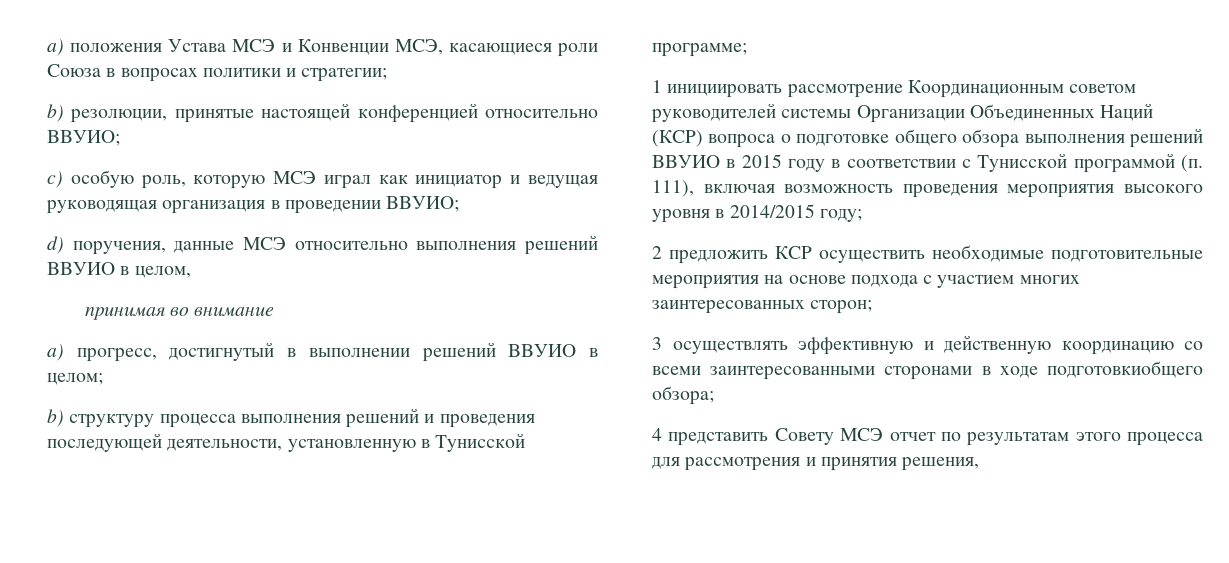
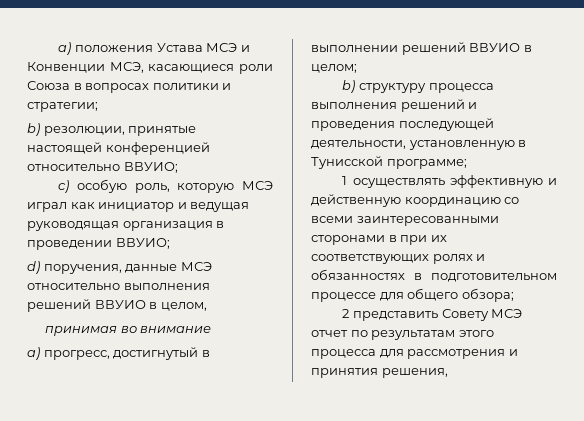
[667,80,1137,98] [651,103,1154,123] [652,128,1203,148] [652,153,1203,173] [652,180,1203,198] [652,204,862,223] [652,245,1203,264] [652,275,1080,289] [652,300,873,314] [652,337,662,350] инициировать рассмотрение Координационным советом руководителей системы Организации Объединенных Наций (КСР) вопроса о подготовке общего обзора выполнения решений ВВУИО в 2015 году в соответствии с Тунисской программой (п. 111), включая возможность проведения мероприятия высокого уровня в 2014/2015 году; // 2 предложить КСР осуществить необходимые подготовительные мероприятия на основе подхода с участием многих заинтересованных сторон; // 3 -> (348, 180) none
[999,361,1203,378] ходе подготовкиобщего -> [400,235,447,245] [311,254,486,264] [311,269,557,282] [311,288,459,302] при их соответствующих ролях и обязанностях в подготовительном процессе для общего
[652,428,662,441] 4 -> [342,309,350,318] 2

